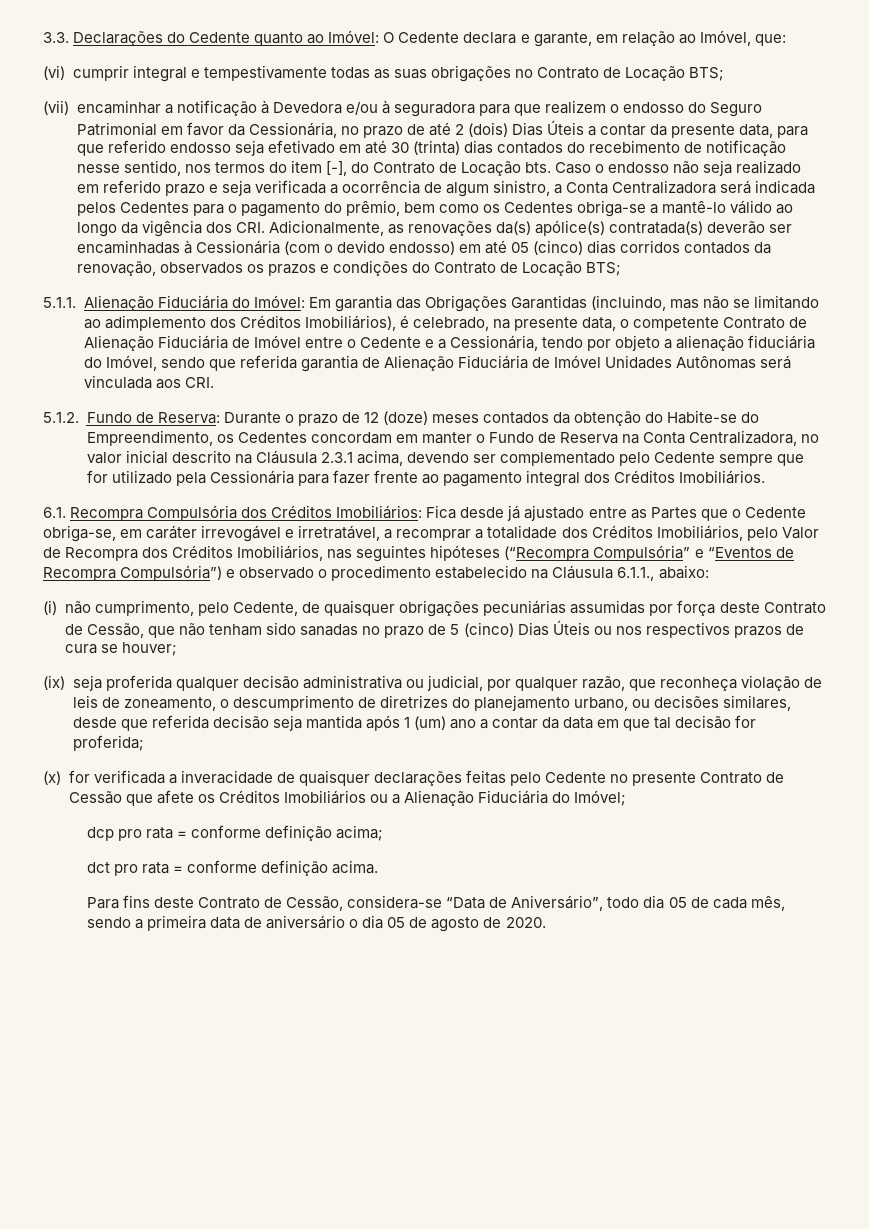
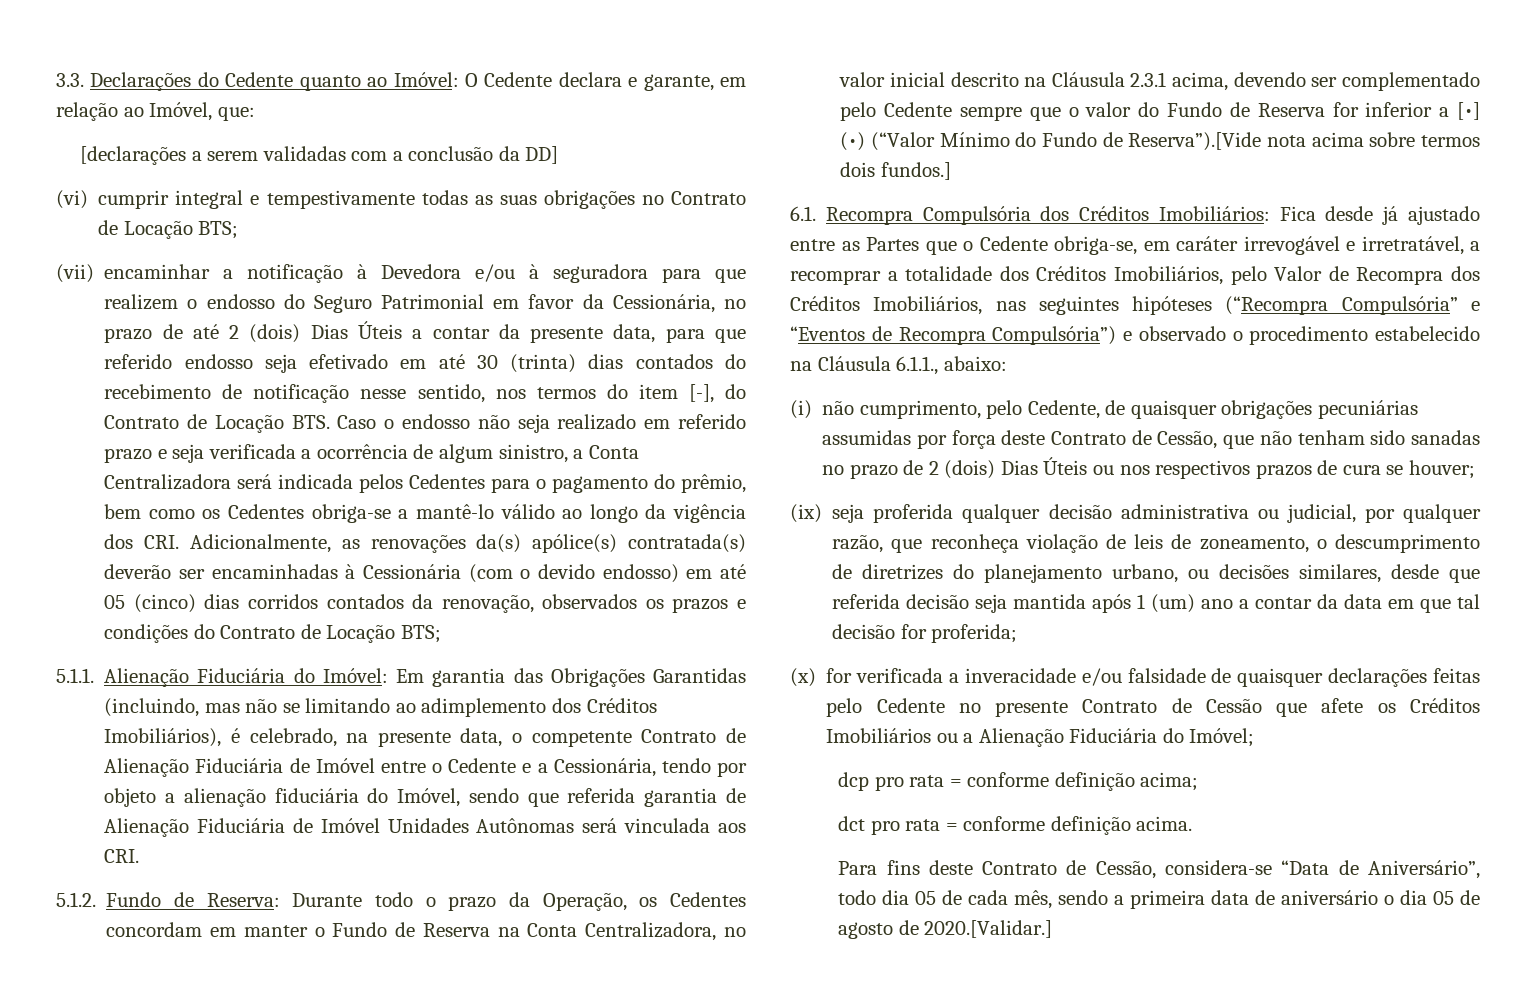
(786, 40) none -> [80,146,559,165] // [declarações a serem validadas com a conclusão da DD]
[525,162,552,173] bts. -> [291,415,330,429] BTS.
(281, 418) none -> [374,892,413,907] todo
[341,410,760,426] [86,430,213,446] de 12 (doze) meses contados da obtenção do Habite-se do Empreendimento, -> [508,892,627,911] da Operação,
[86,470,766,487] for utilizado pela Cessionária para fazer frente ao pagamento integral dos Créditos Imobiliários. -> [1068,102,1481,120] [840,132,1480,151] [840,162,951,180] o valor do Fundo de Reserva for inferior a [•] (•) (“Valor Mínimo do Fundo de Reserva”).[Vide nota acima sobre termos dois fundos.]
[450,622,514,637] 5 (cinco) -> [928,460,996,479] 2 (dois)
(273, 777) none -> [1081,668,1206,686] e/ou falsidade
[505,917,546,928] 2020. -> [924,920,1053,938] 2020.[Validar.]

